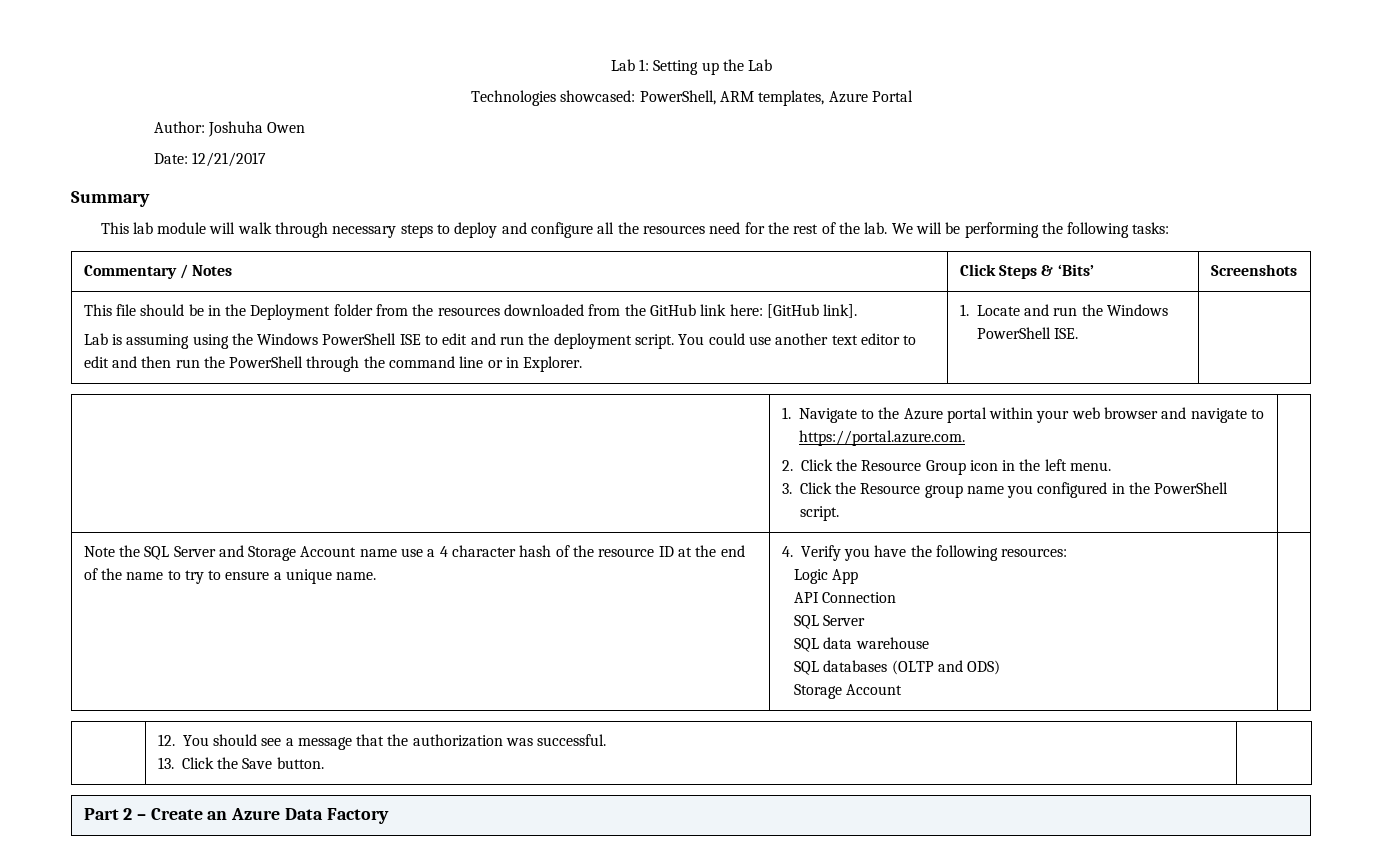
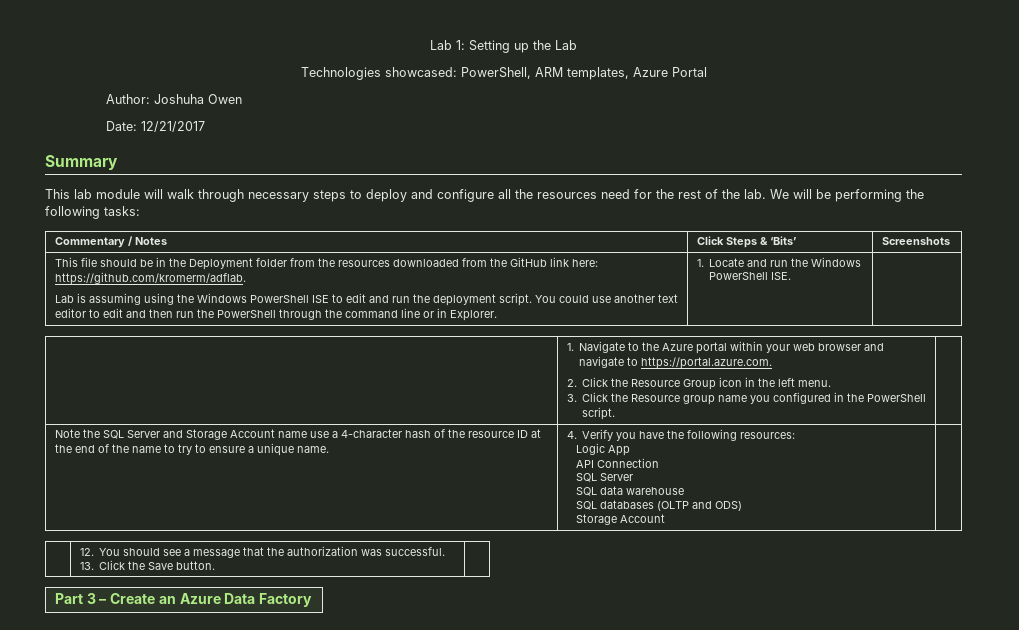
[766,304,858,318] [GitHub link]. -> [54,272,246,285] https://github.com/kromerm/adflab.
[439,545,517,557] 4 character -> [340,429,402,438] 4-character
[123,808,133,820] 2 -> [86,593,96,604] 3

